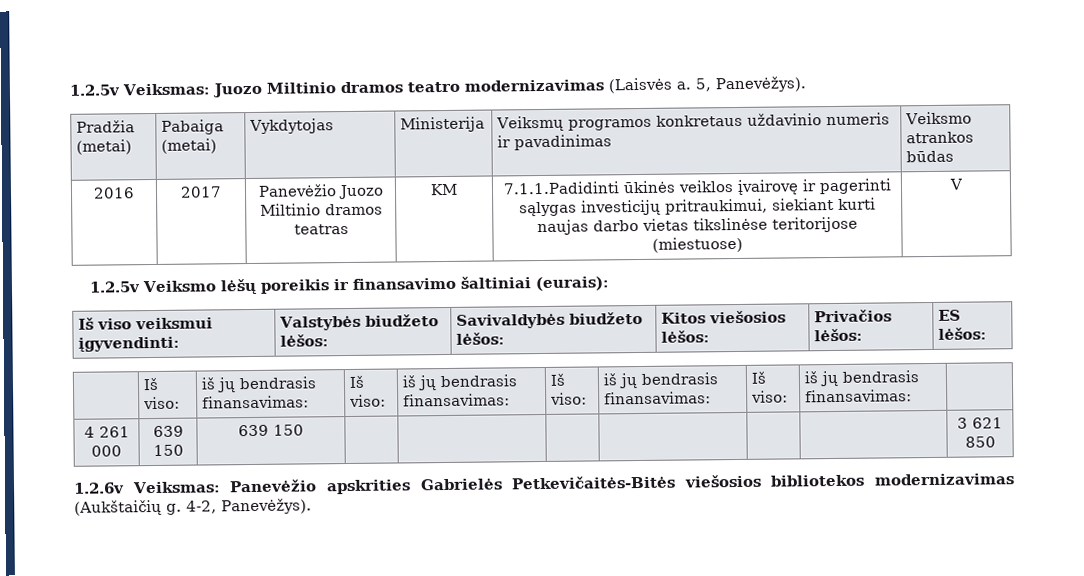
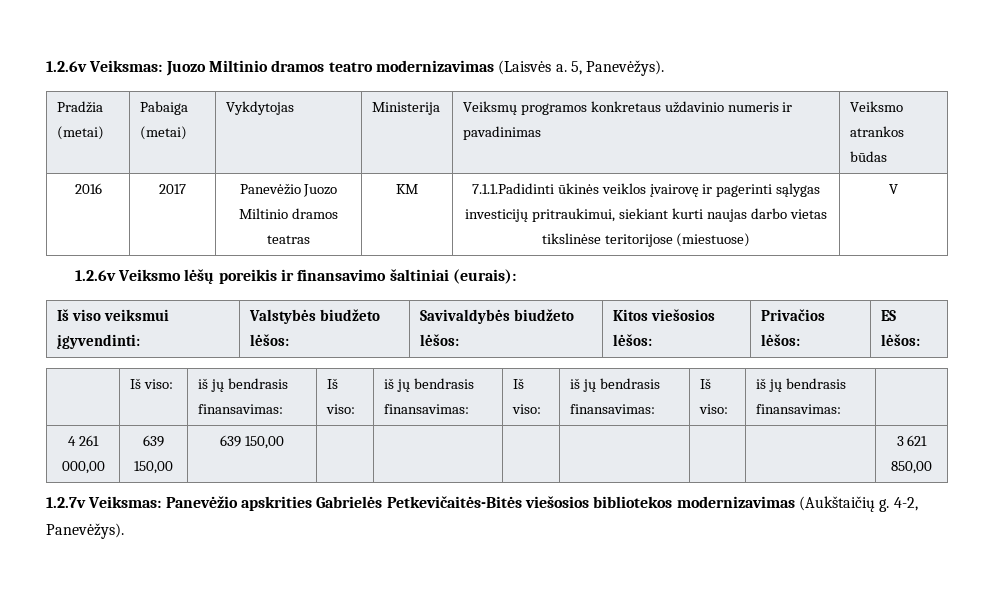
[69,84,120,96] 1.2.5v -> [46,61,87,72] 1.2.6v
[89,281,142,293] 1.2.5v -> [74,270,116,281] 1.2.6v
[91,445,122,457] [152,425,184,438] [152,444,184,457] [238,424,304,437] 000 | 639 150 | 639 150 -> [61,461,105,474] [143,435,164,447] [134,461,173,474] [220,435,284,449] 000,00 | 639 150,00 | 639 150,00
[964,436,996,448] [73,482,125,494] 850 // 1.2.6v -> [891,461,932,474] [46,497,86,508] 850,00 // 1.2.7v

